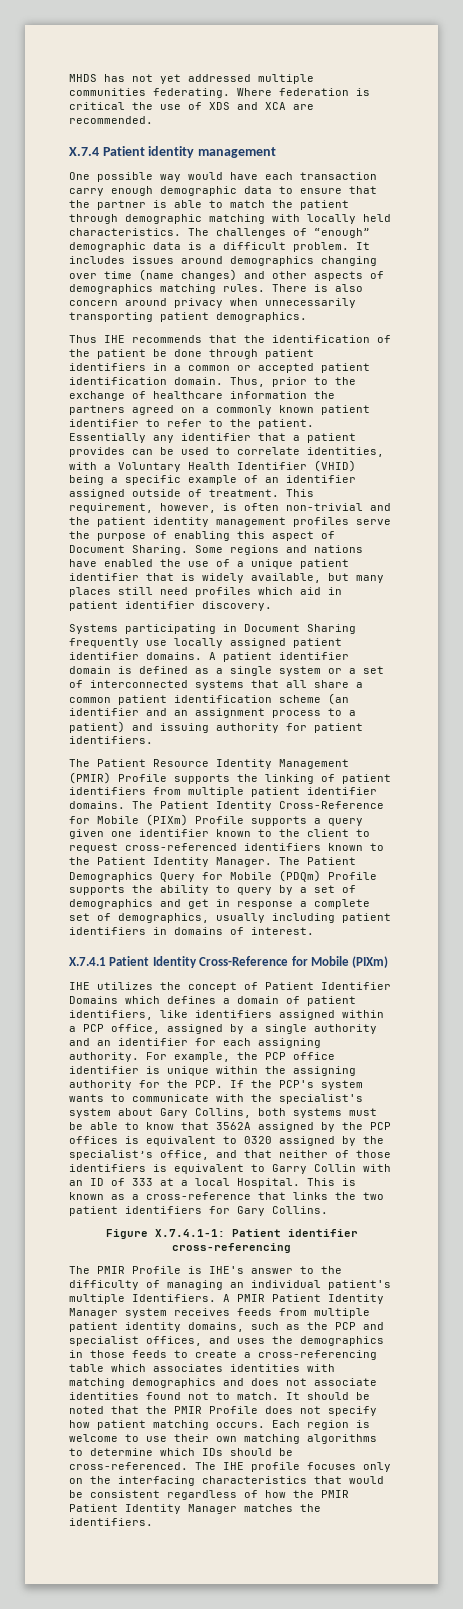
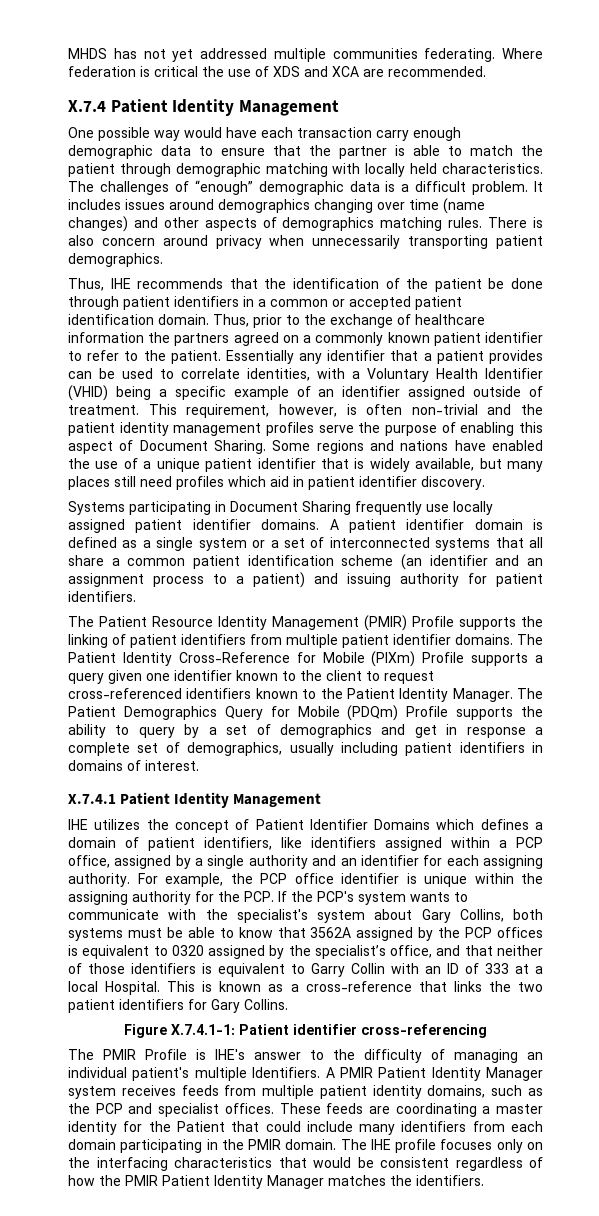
[148,146,276,158] identity management -> [172,99,339,116] Identity Management
[69,335,97,343] Thus -> [68,278,104,291] Thus,
[199,956,389,968] Cross-Reference for Mobile (PIXm) -> [233,793,322,807] Management
[146,1336,384,1346] [69,1350,377,1360] [69,1364,335,1372] [69,1378,377,1388] [69,1392,370,1400] [69,1406,377,1416] [69,1420,370,1430] [69,1434,377,1444] [69,1448,293,1456] [69,1462,188,1470] offices, and uses the demographics in those feeds to create a cross-referencing table which associates identities with matching demographics and does not associate identities found not to match. It should be noted that the PMIR Profile does not specify how patient matching occurs. Each region is welcome to use their own matching algorithms to determine which IDs should be cross-referenced. -> [224,1103,543,1117] [68,1121,543,1135] [68,1139,337,1153] offices. These feeds are coordinating a master identity for the Patient that could include many identifiers from each domain participating in the PMIR domain.

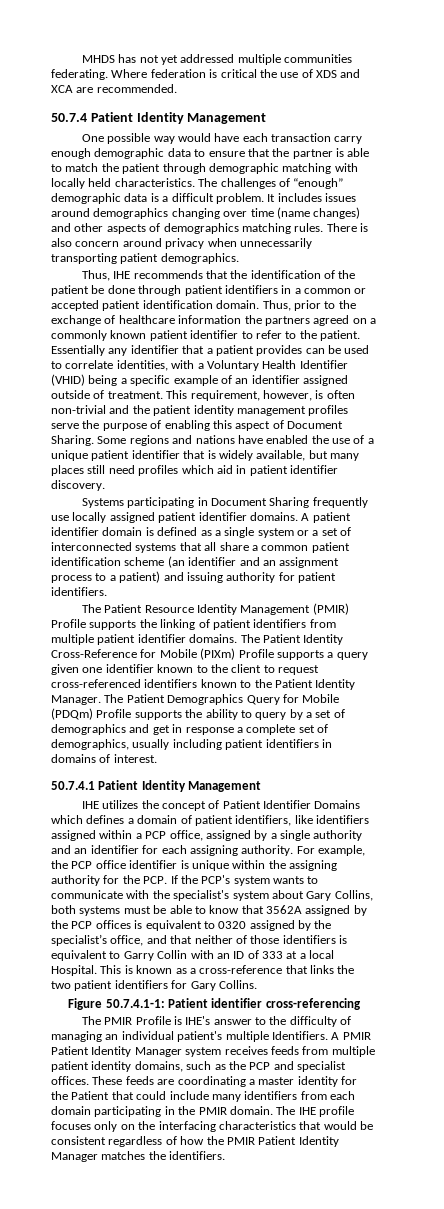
[68,100,106,112] X.7.4 -> [51,113,87,122] 50.7.4
[68,794,116,804] X.7.4.1 -> [51,781,95,790] 50.7.4.1
[171,1024,235,1035] X.7.4.1-1: -> [105,999,165,1008] 50.7.4.1-1:

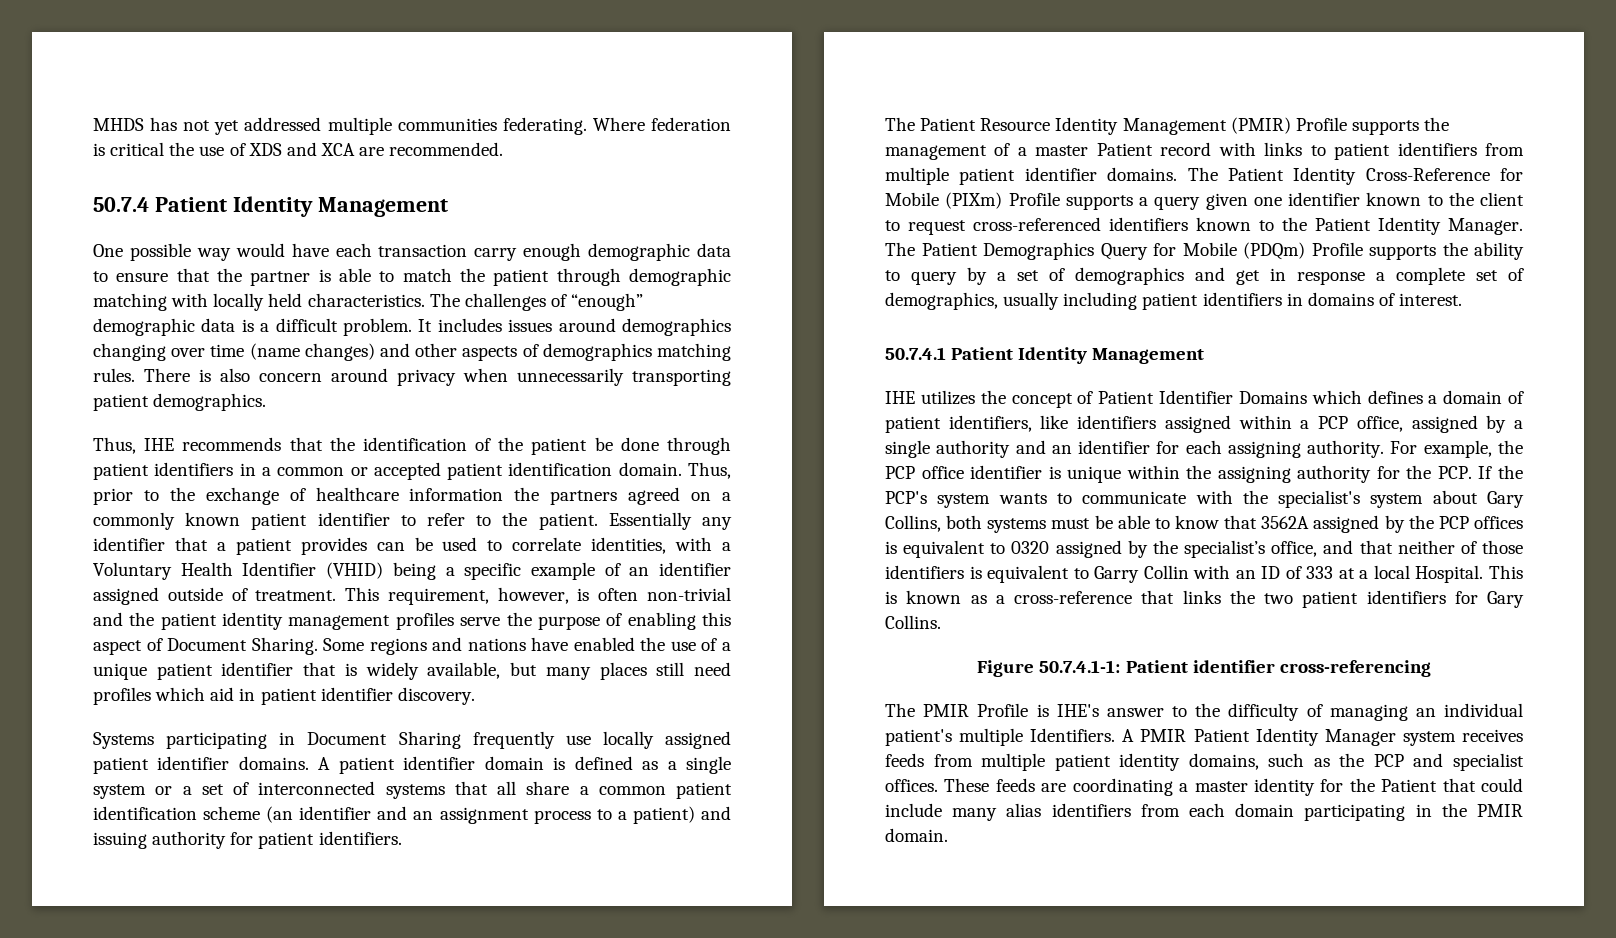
[160,619,210,630] linking of -> [885,142,1326,160] management of a master Patient record with links to
(241, 1098) none -> [1006,803,1042,817] alias
[276,1106,354,1117] [51,1121,373,1132] [51,1136,339,1147] [51,1151,226,1162] The IHE profile focuses only on the interfacing characteristics that would be consistent regardless of how the PMIR Patient Identity Manager matches the identifiers. -> (948, 835) none

